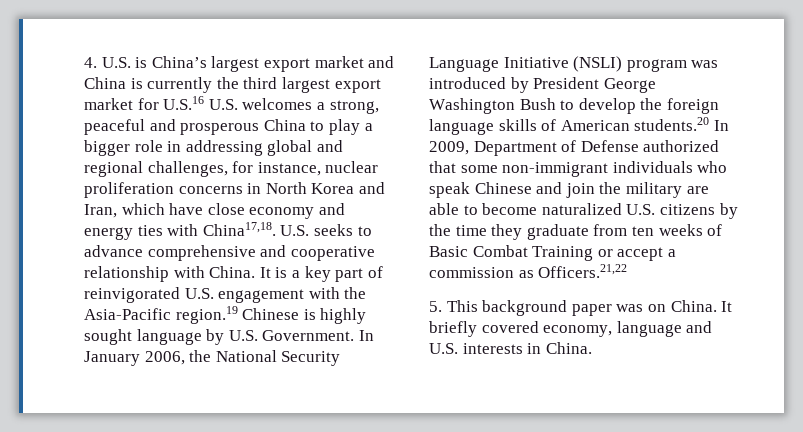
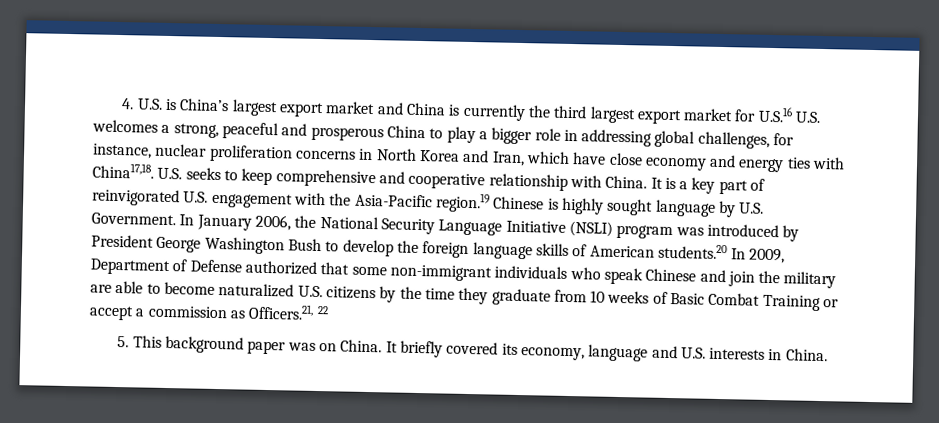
[316,140,343,152] [84,161,143,177] and regional -> (696, 139) none
[84,245,143,257] advance -> [241,168,273,186] keep
[631,226,654,236] ten -> [590,290,606,303] 10
[538,264,628,278] Officers.21,22 -> [248,303,329,320] Officers.21, 22
(539, 327) none -> [501,343,518,355] its

